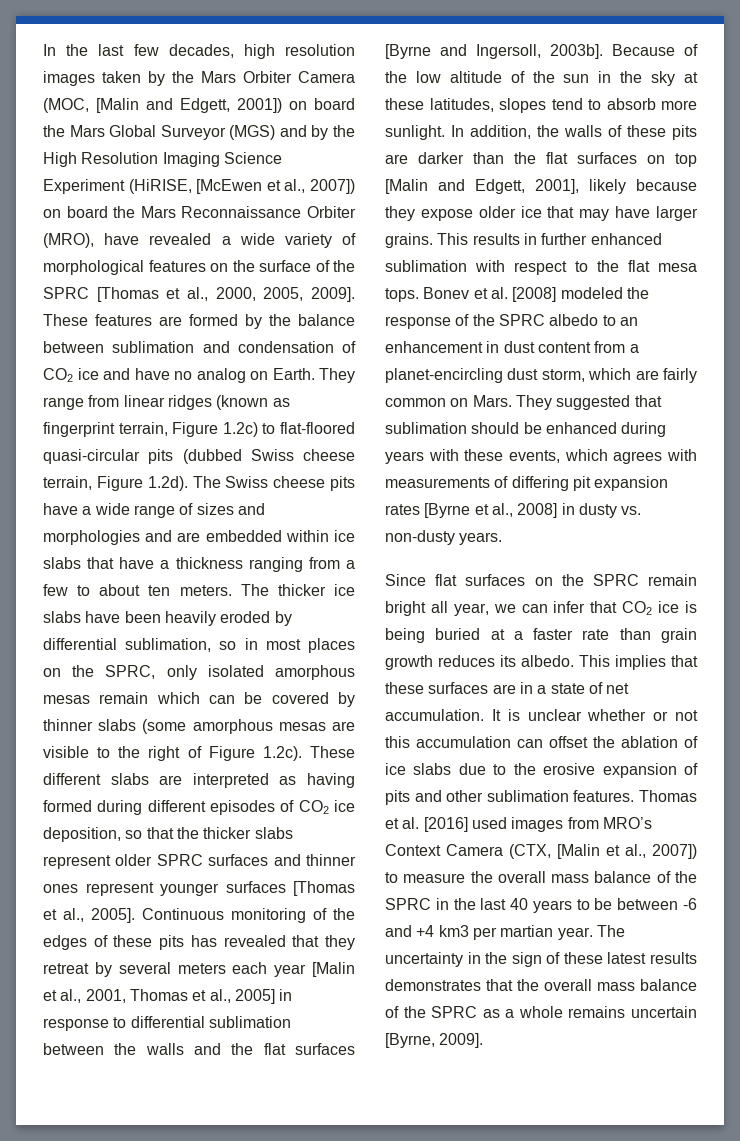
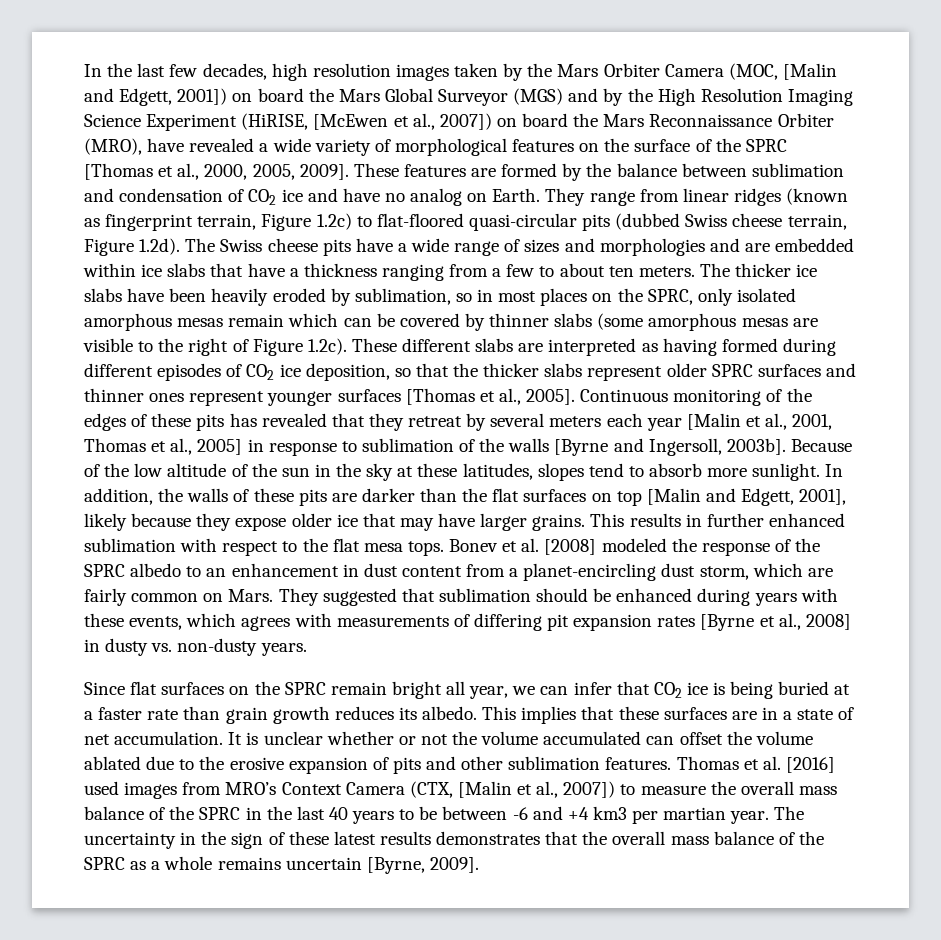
[43,638,117,650] differential -> (351, 297) none
[130,1016,291,1028] [43,1043,355,1055] differential sublimation between the walls and the flat surfaces -> [361,438,550,452] sublimation of the walls
[385,736,698,748] [385,763,452,775] this accumulation can offset the ablation of ice slabs -> [452,731,813,745] [84,756,141,770] the volume accumulated can offset the volume ablated

